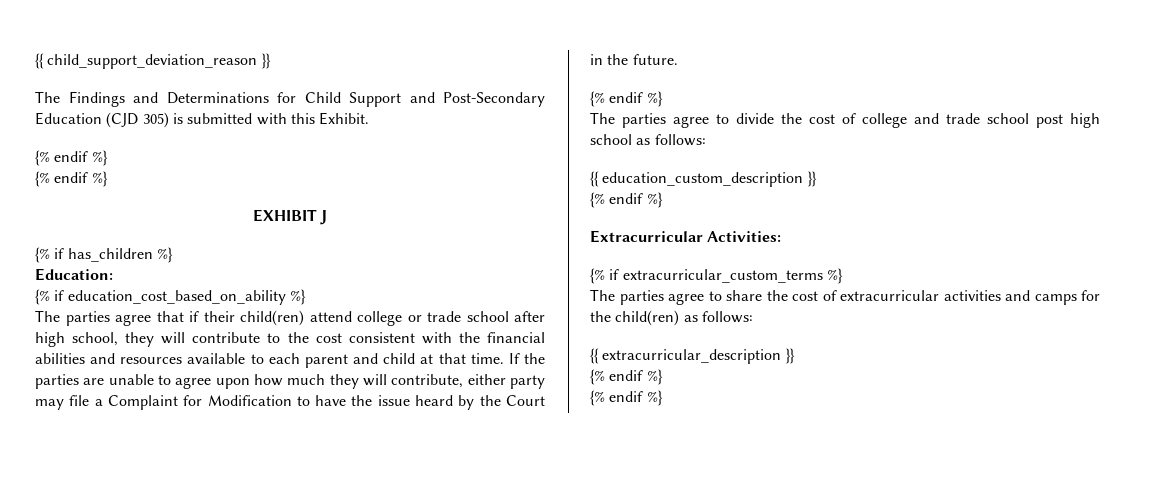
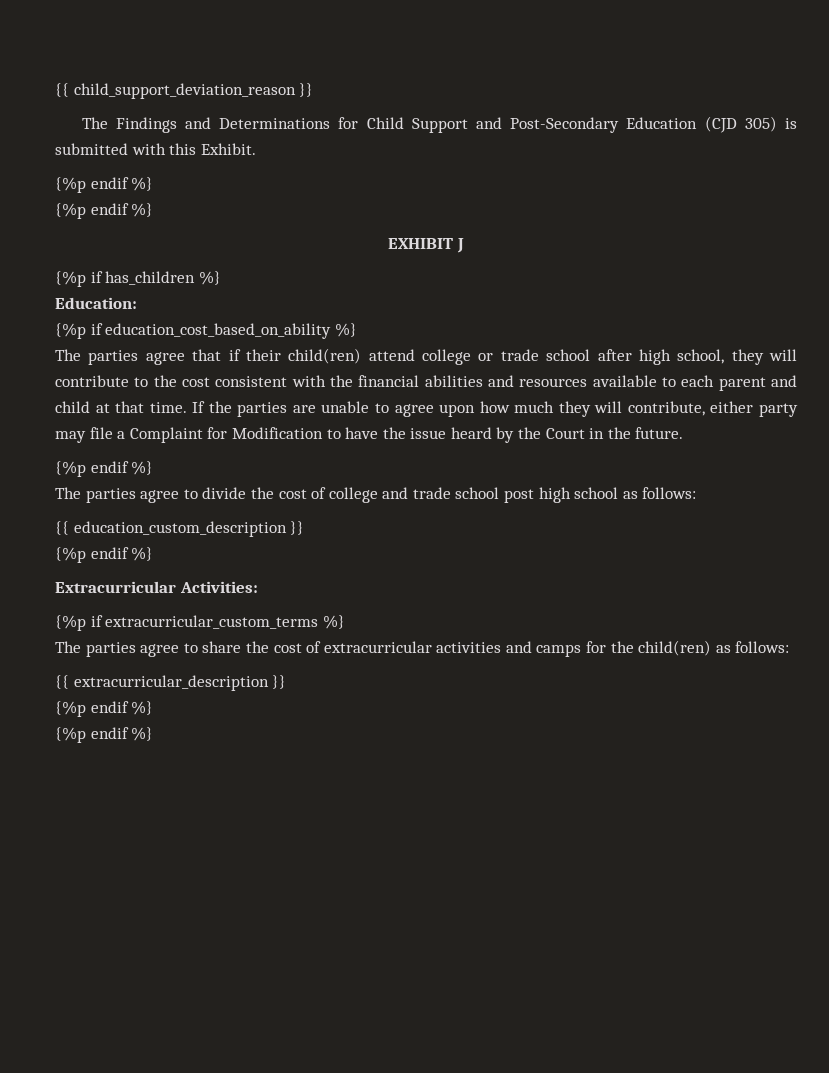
[35,150,108,166] [35,171,50,187] {% endif %} // {% -> [55,177,154,193] [55,203,86,219] {%p endif %} // {%p
[35,247,50,263] {% -> [55,271,86,287] {%p
[35,289,50,305] {% -> [55,323,86,339] {%p
[590,91,605,107] {% -> [55,461,86,477] {%p
[590,192,605,208] {% -> [55,547,86,563] {%p
[590,268,605,284] {% -> [55,615,86,631] {%p
[590,369,663,385] [590,390,605,406] {% endif %} // {% -> [55,701,154,717] [55,727,86,743] {%p endif %} // {%p

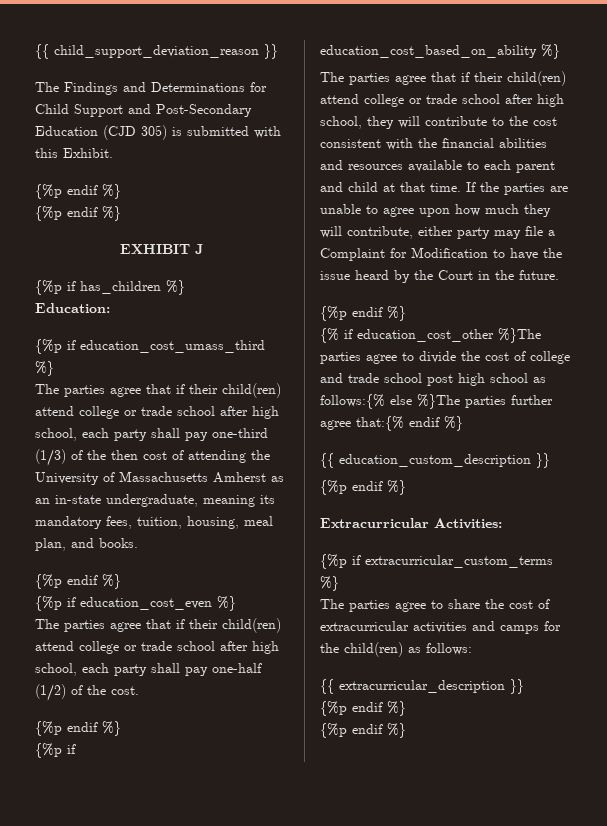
(137, 303) none -> [35,339,265,354] [35,361,54,376] [35,383,281,398] [35,406,279,419] [35,428,268,441] [35,449,270,466] [35,471,284,485] [35,494,275,507] [35,516,273,529] [35,538,138,551] [35,574,121,589] [35,596,236,611] [35,618,281,633] [35,641,279,654] [35,663,262,676] [35,684,139,701] [35,721,121,736] // {%p if education_cost_umass_third %} // The parties agree that if their child(ren) attend college or trade school after high school, each party shall pay one-third (1/3) of the then cost of attending the University of Massachusetts Amherst as an in-state undergraduate, meaning its mandatory fees, tuition, housing, meal plan, and books. // {%p endif %} // {%p if education_cost_even %} // The parties agree that if their child(ren) attend college or trade school after high school, each party shall pay one-half (1/2) of the cost. // {%p endif %}
[55,487,81,499] The -> [320,328,541,343] {% if education_cost_other %}The
[642,487,697,499] follows: -> [320,394,553,409] [320,416,463,431] follows:{% else %}The parties further agree that:{% endif %}

